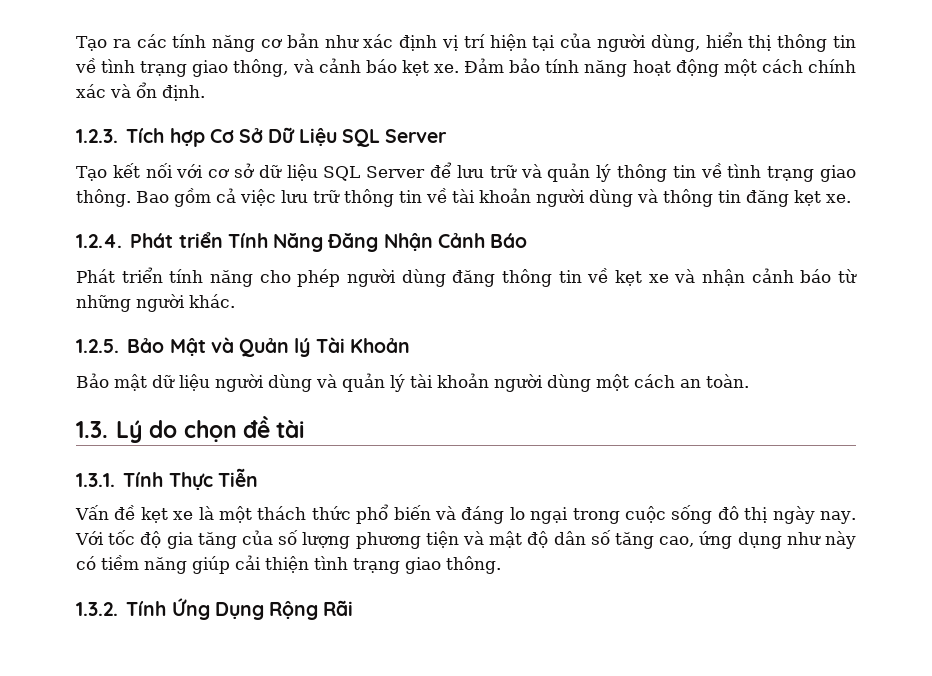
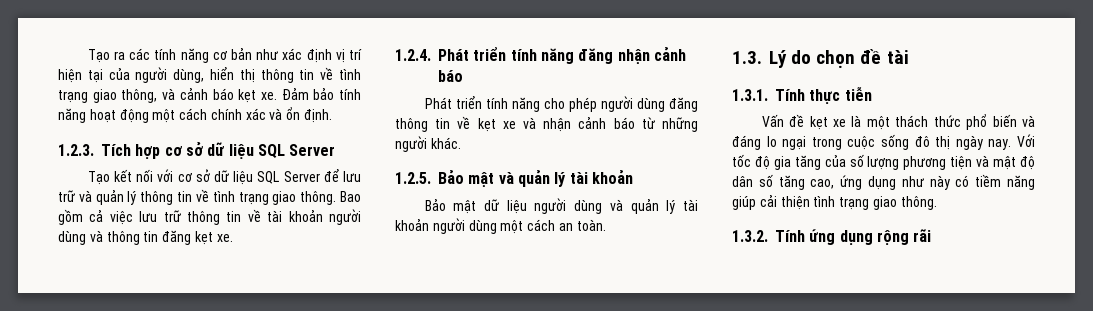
[209,127,337,146] Cơ Sở Dữ Liệu -> [164,141,254,159] cơ sở dữ liệu
[227,233,528,252] Tính Năng Đăng Nhận Cảnh Báo -> [510,47,686,64] [438,70,463,82] tính năng đăng nhận cảnh báo
[169,337,410,357] Mật và Quản lý Tài Khoản -> [468,170,633,187] mật và quản lý tài khoản
[168,468,258,490] Thực Tiễn -> [809,86,872,104] thực tiễn
[171,598,354,620] Ứng Dụng Rộng Rãi -> [809,229,932,245] ứng dụng rộng rãi

